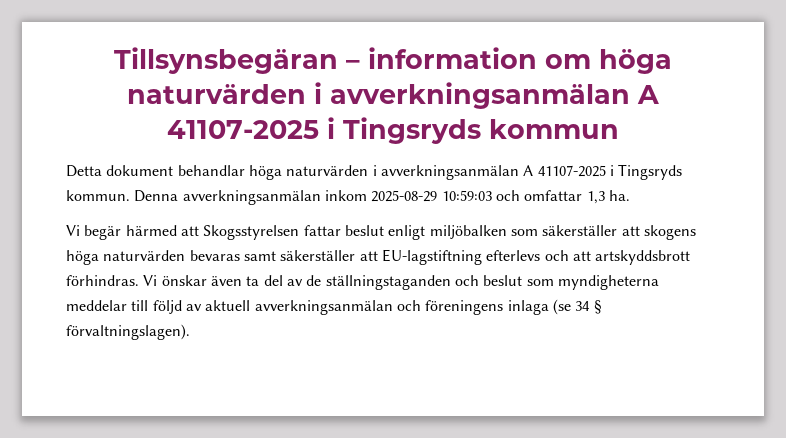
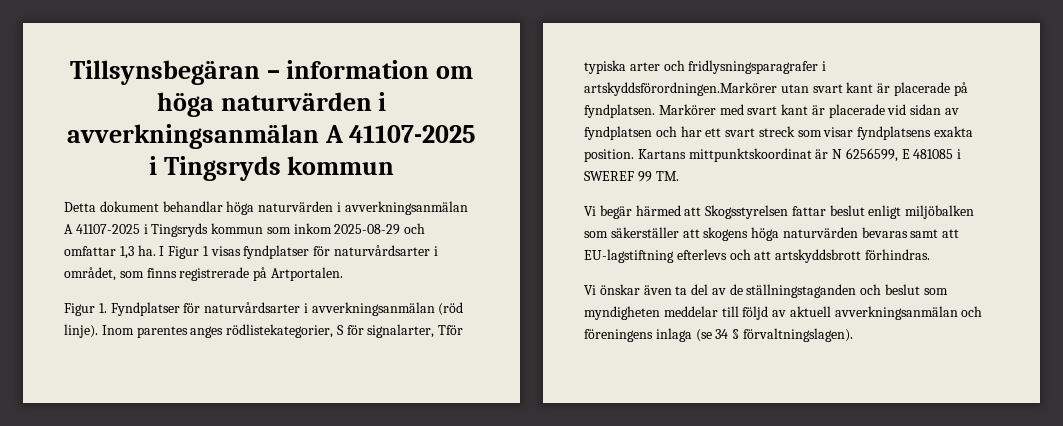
[66,190,321,205] kommun. Denna avverkningsanmälan -> [211,223,291,234] kommun som
[441,190,492,201] 10:59:03 -> (401, 229) none
(630, 195) none -> [159,245,438,259] [64,267,343,281] [64,302,464,316] [64,324,464,338] [584,60,827,74] [584,82,968,96] [584,104,960,118] [584,126,974,140] [584,148,962,162] [584,171,679,182] I Figur 1 visas fyndplatser för naturvårdsarter i området, som finns registrerade på Artportalen. // Figur 1. Fyndplatser för naturvårdsarter i avverkningsanmälan (röd linje). Inom parentes anges rödlistekategorier, S för signalarter, Tför typiska arter och fridlysningsparagrafer i artskyddsförordningen.Markörer utan svart kant är placerade på fyndplatsen. Markörer med svart kant är placerade vid sidan av fyndplatsen och har ett svart streck som visar fyndplatsens exakta position. Kartans mittpunktskoordinat är N 6256599, E 481085 i SWEREF 99 TM.
[280,250,356,261] säkerställer -> (939, 233) none
(139, 280) none -> (930, 254) //
[557,275,659,290] myndigheterna -> [584,306,660,320] myndigheten

